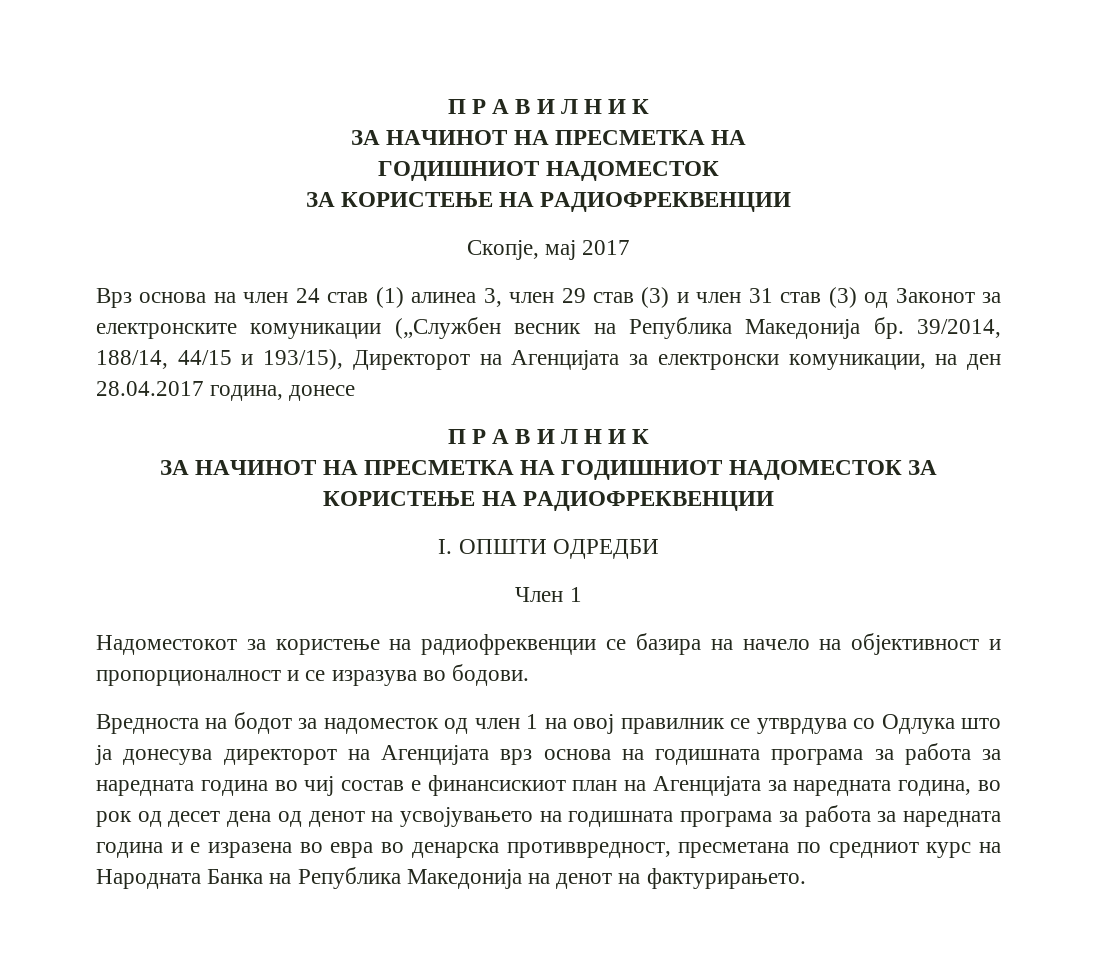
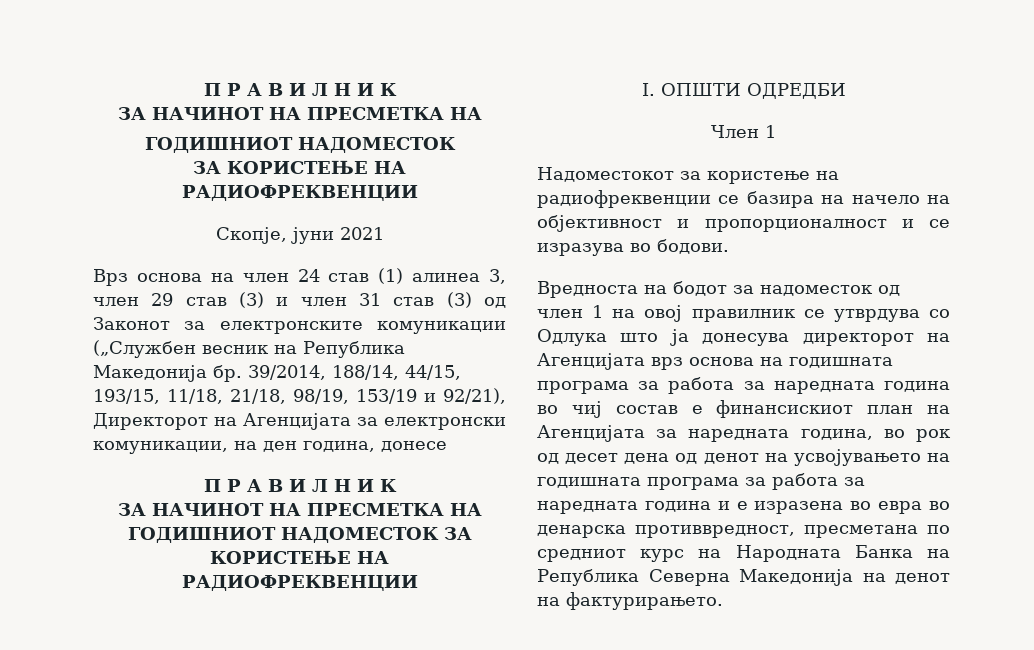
[545,240,631,260] мај 2017 -> [290,227,384,244] јуни 2021
[177,349,344,370] 44/15 и 193/15), -> [405,365,461,380] [93,388,506,404] 44/15, 193/15, 11/18, 21/18, 98/19, 153/19 и 92/21),
[96,381,204,396] 28.04.2017 -> (297, 446) none
(401, 878) none -> [648,569,730,586] Северна

